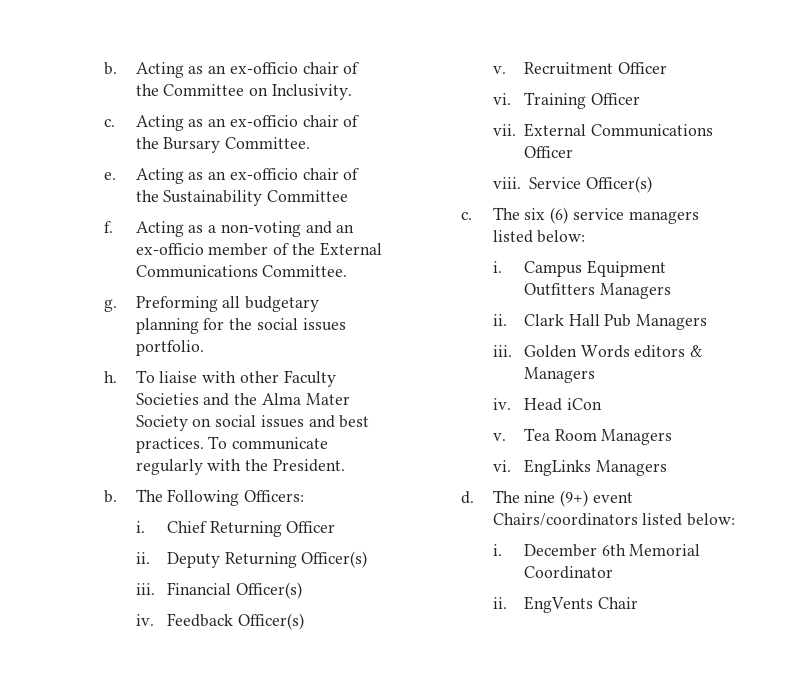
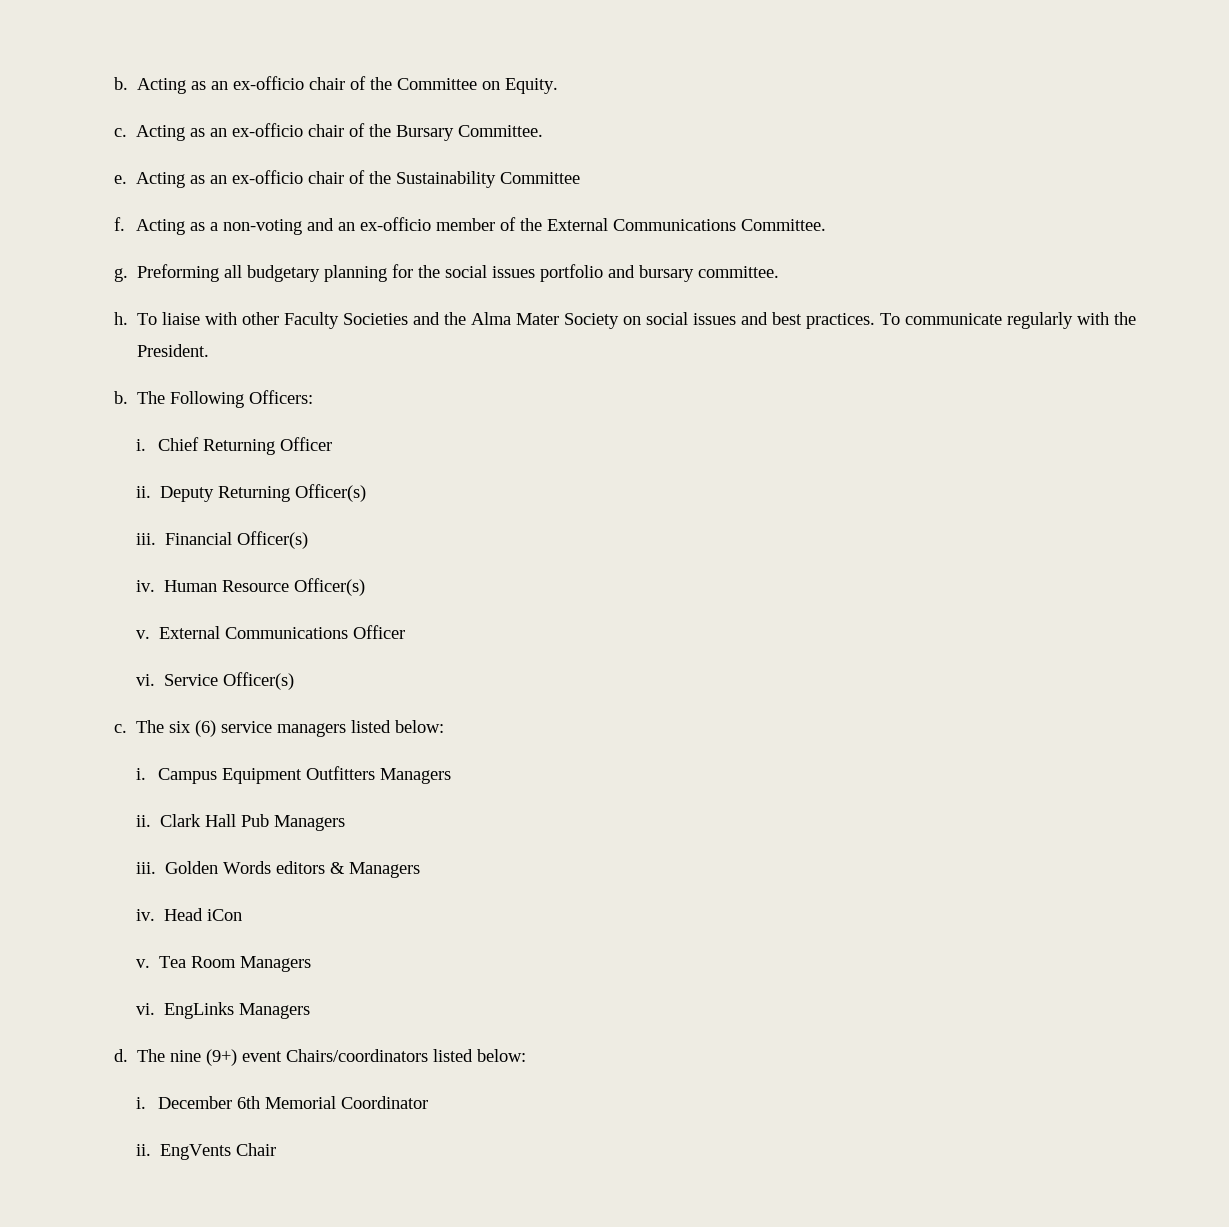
[271,84,352,100] Inclusivity. -> [505,78,559,94] Equity.
[135,340,204,356] portfolio. -> [540,264,780,282] portfolio and bursary committee.
[167,613,234,627] Feedback -> [164,580,290,592] Human Resource
[524,62,667,75] [492,92,640,109] [492,124,516,136] Recruitment Officer // vi. Training Officer // vii. -> (150, 634) none
[492,177,521,189] viii. -> [135,674,155,686] vi.

